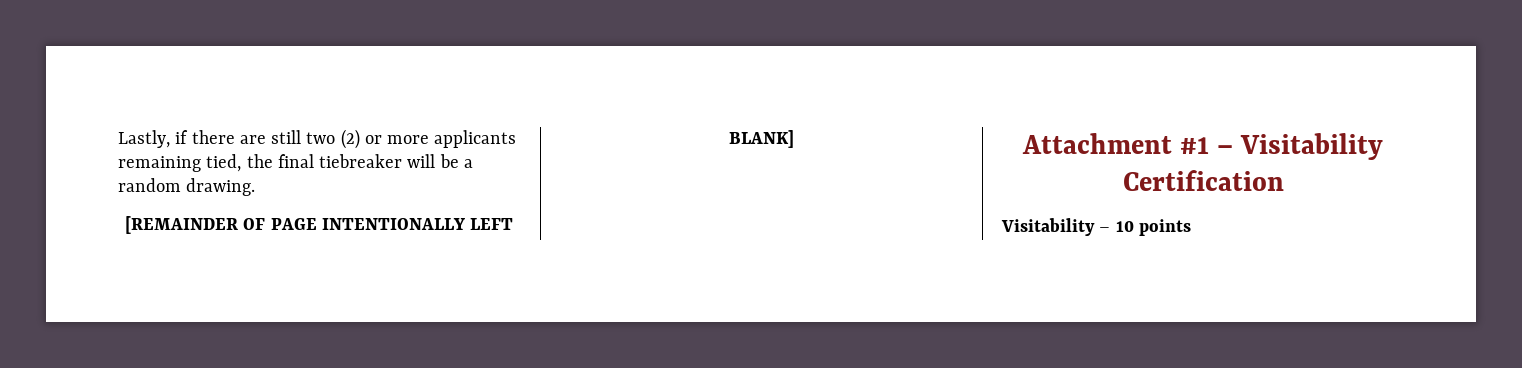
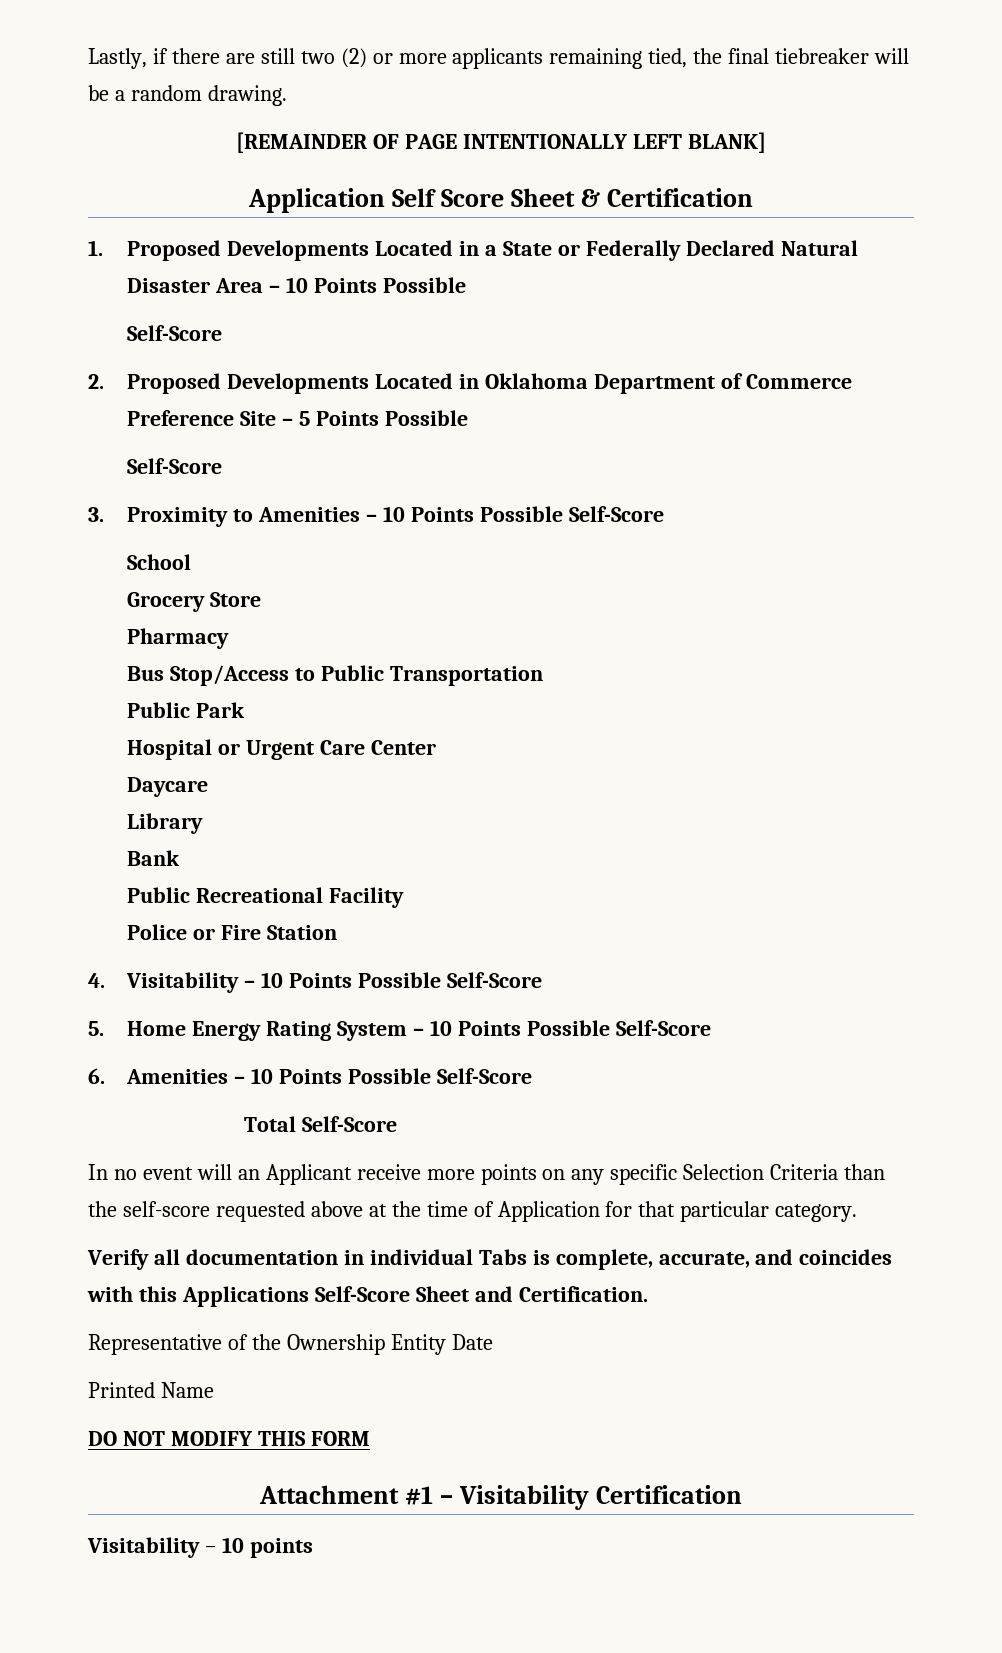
(794, 139) none -> [248,188,753,213] [88,240,858,261] [127,277,466,293] [127,325,223,341] [88,373,852,394] [127,410,468,426] [127,458,223,474] [88,506,664,527] [127,554,192,570] [127,592,262,612] [127,628,230,649] [127,665,543,686] [127,702,246,718] [127,739,436,760] [127,777,209,797] [127,813,204,834] [127,850,181,866] [127,887,404,908] [127,924,337,940] [88,972,542,993] [88,1020,711,1041] [88,1068,532,1084] [244,1116,398,1132] [88,1164,886,1185] [88,1201,858,1222] [87,1249,893,1270] [87,1286,648,1307] [88,1334,493,1355] [88,1382,214,1398] [88,1431,370,1446] // Application Self Score Sheet & Certification // 1. Proposed Developments Located in a State or Federally Declared Natural Disaster Area – 10 Points Possible // Self-Score // 2. Proposed Developments Located in Oklahoma Department of Commerce Preference Site – 5 Points Possible // Self-Score // 3. Proximity to Amenities – 10 Points Possible Self-Score // School // Grocery Store // Pharmacy // Bus Stop/Access to Public Transportation // Public Park // Hospital or Urgent Care Center // Daycare // Library // Bank // Public Recreational Facility // Police or Fire Station // 4. Visitability – 10 Points Possible Self-Score // 5. Home Energy Rating System – 10 Points Possible Self-Score // 6. Amenities – 10 Points Possible Self-Score // Total Self-Score // In no event will an Applicant receive more points on any specific Selection Criteria than the self-score requested above at the time of Application for that particular category. // Verify all documentation in individual Tabs is complete, accurate, and coincides with this Applications Self-Score Sheet and Certification. // Representative of the Ownership Entity Date // Printed Name // DO NOT MODIFY THIS FORM

